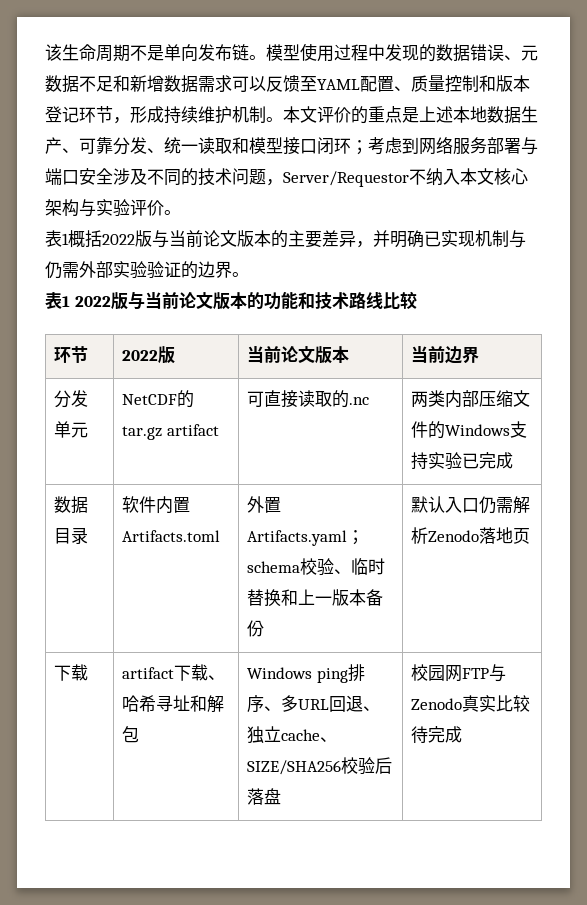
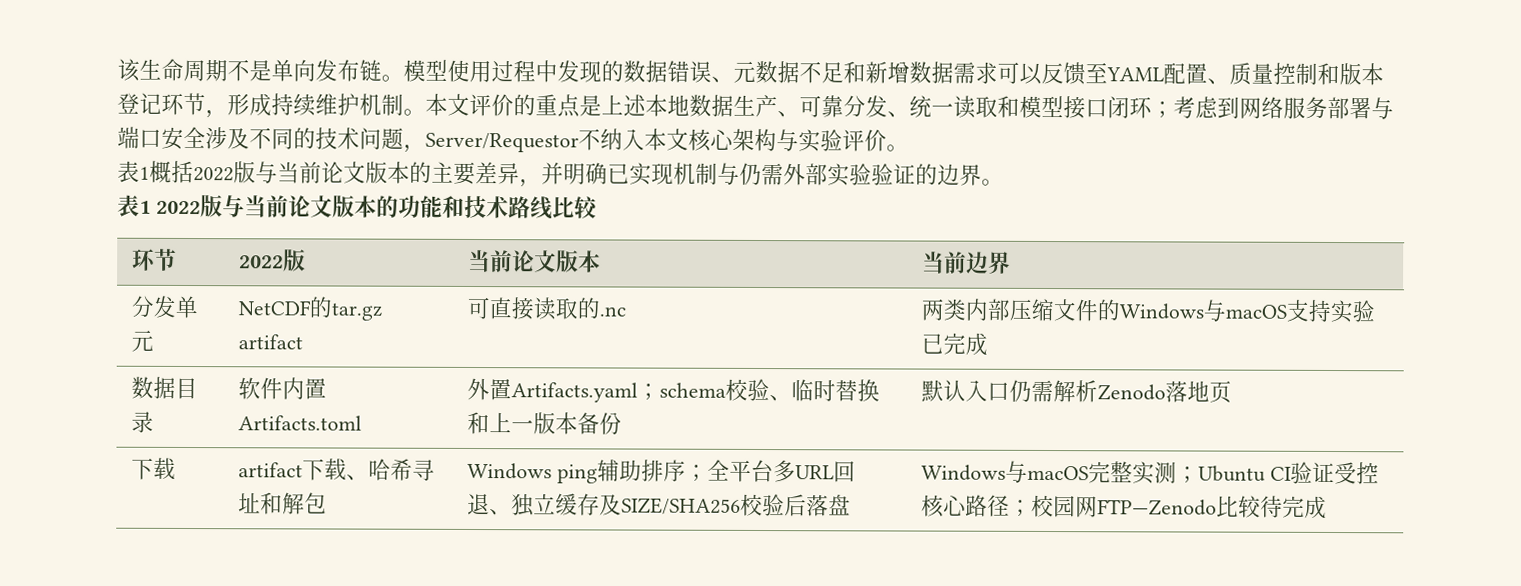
(511, 430) none -> [1203,299,1288,322] 与macOS
[348,664,366,682] [247,695,282,713] 排序、 -> [597,459,775,483] 辅助排序；全平台
[281,729,338,742] cache、 -> [555,493,623,516] 缓存及
[411,664,507,682] [411,695,497,712] 校园网FTP与Zenodo真实 -> [921,460,1380,485] [921,494,1218,518] Windows与macOS完整实测；Ubuntu CI验证受控核心路径；校园网FTP—Zenodo

